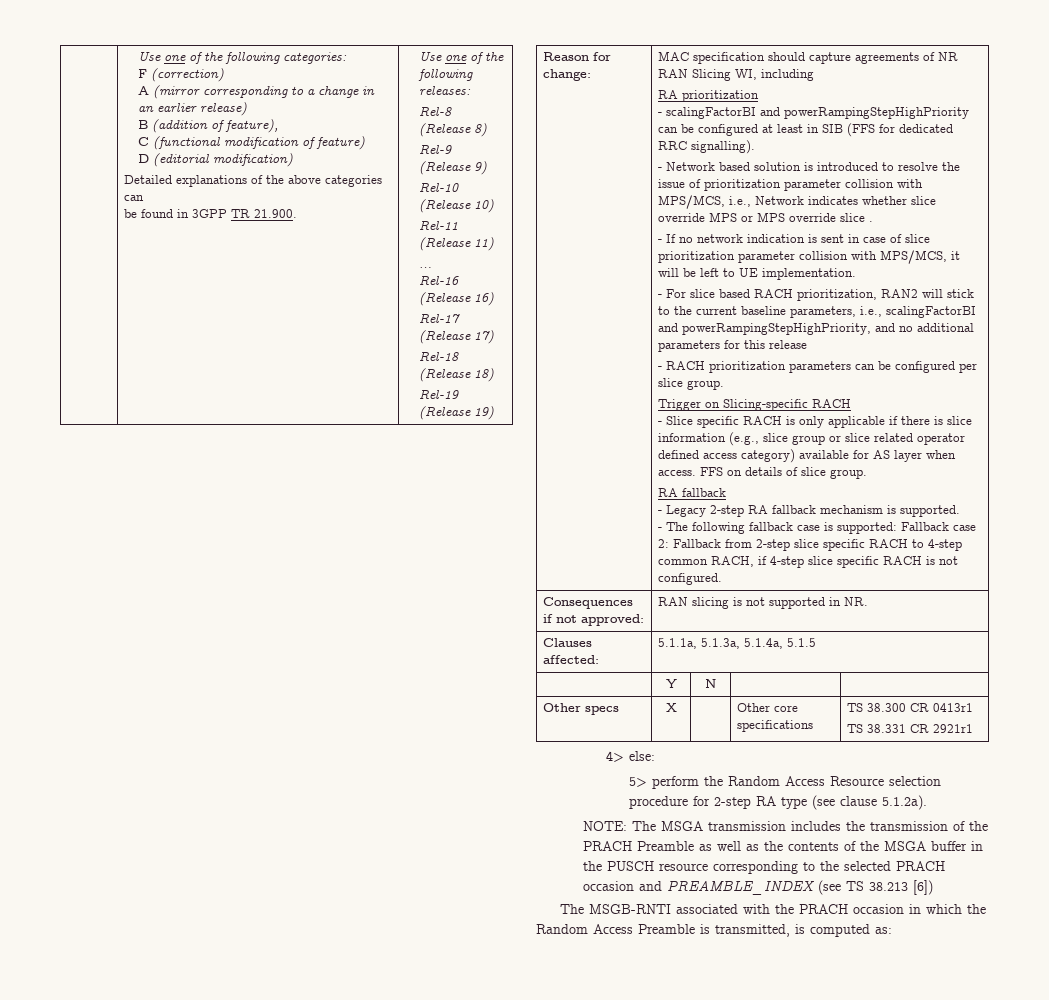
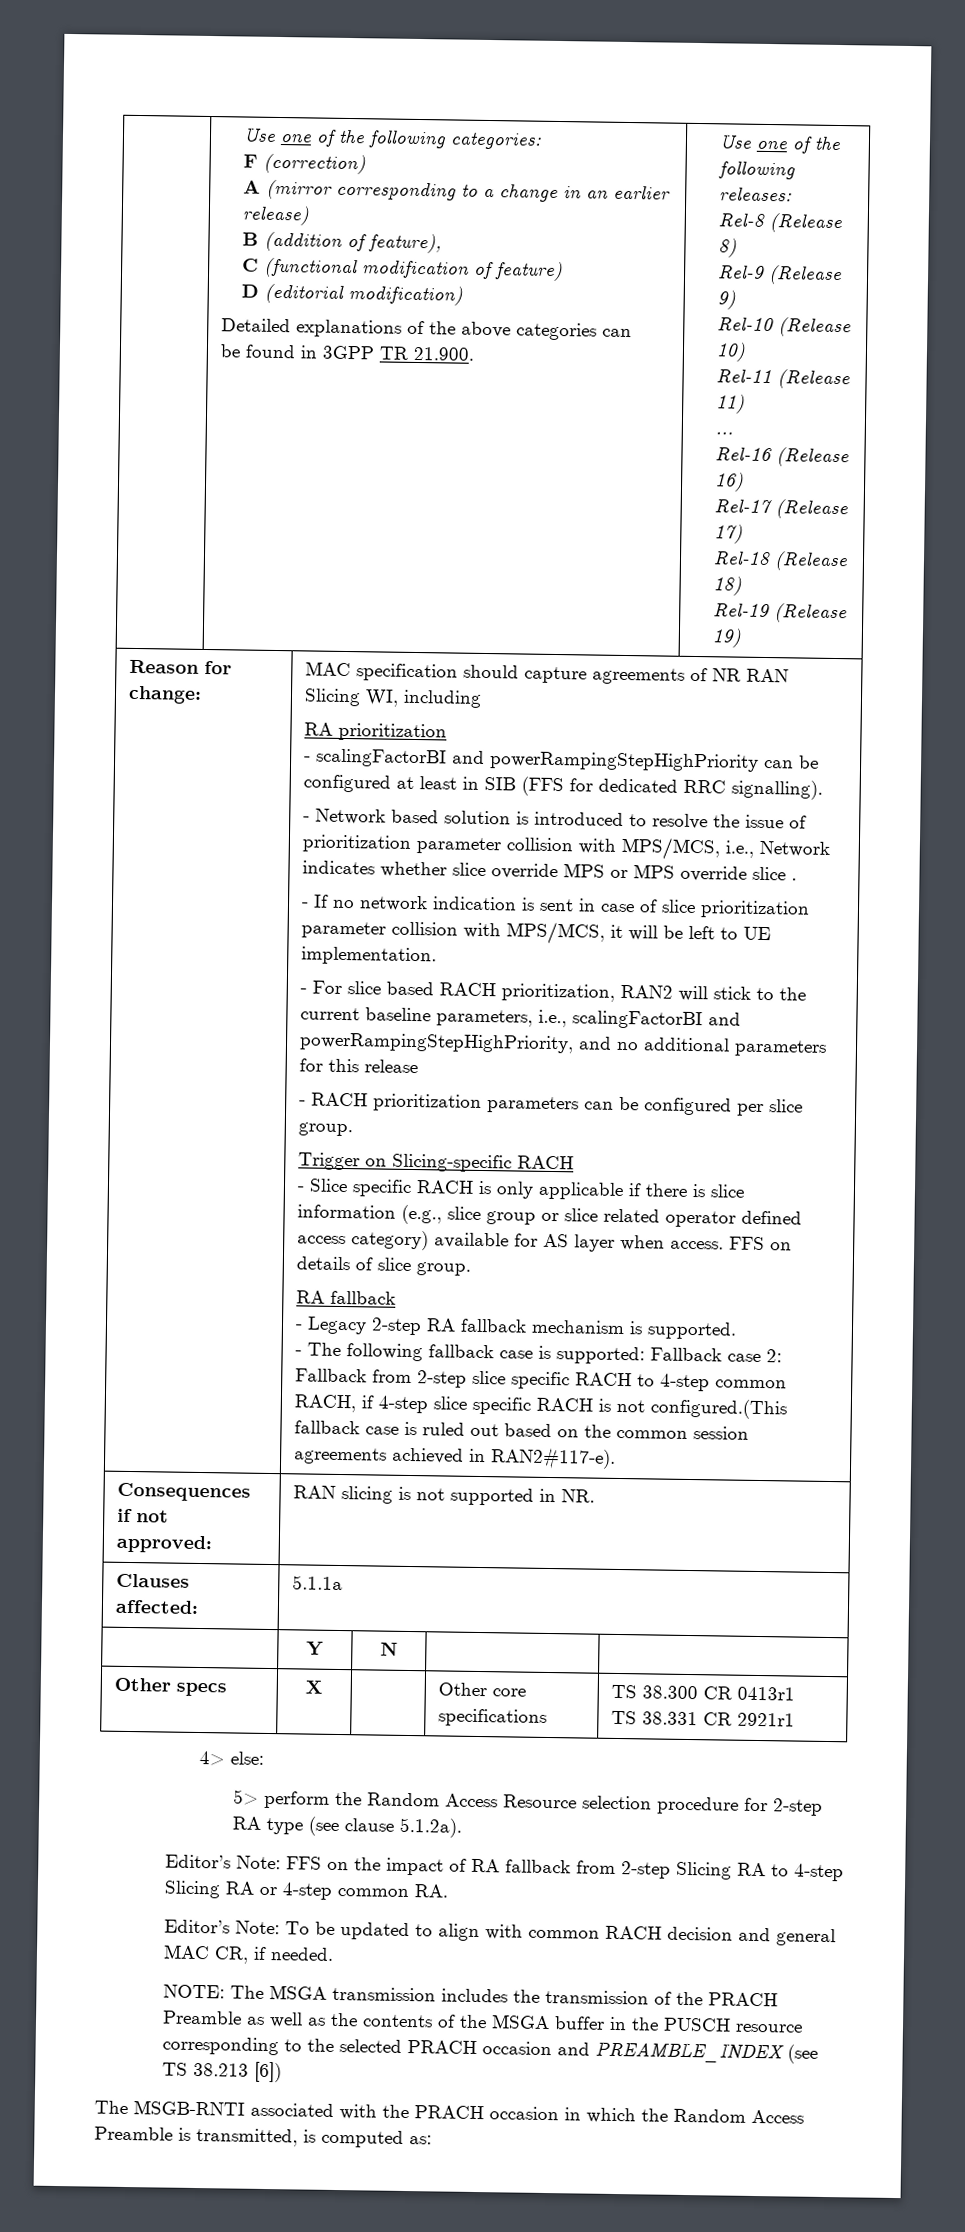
[658,573,723,585] configured. -> [650,1398,788,1420] [294,1420,750,1440] [294,1447,617,1470] configured.(This fallback case is ruled out based on the common session agreements achieved in RAN2#117-e).
[658,638,817,649] 5.1.1a, 5.1.3a, 5.1.4a, 5.1.5 -> [292,1575,344,1591] 5.1.1a
(928, 802) none -> [164,1854,844,1882] [163,1880,448,1900] [163,1919,836,1947] [162,1944,334,1964] // Editor’s Note: FFS on the impact of RA fallback from 2-step Slicing RA to 4-step Slicing RA or 4-step common RA. // Editor’s Note: To be updated to align with common RACH decision and general MAC CR, if needed.

